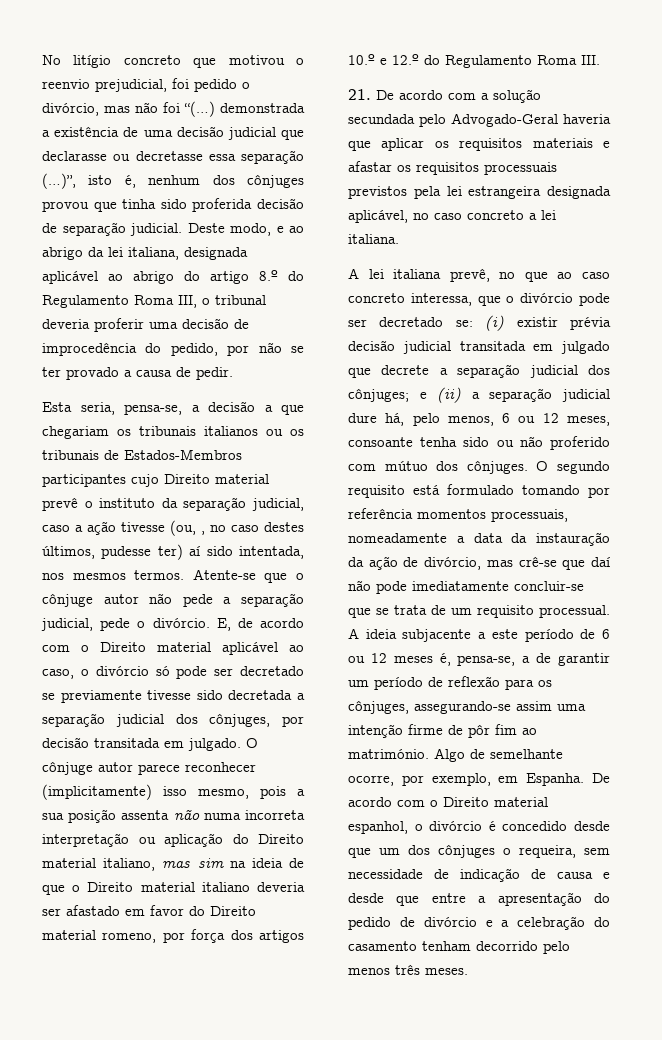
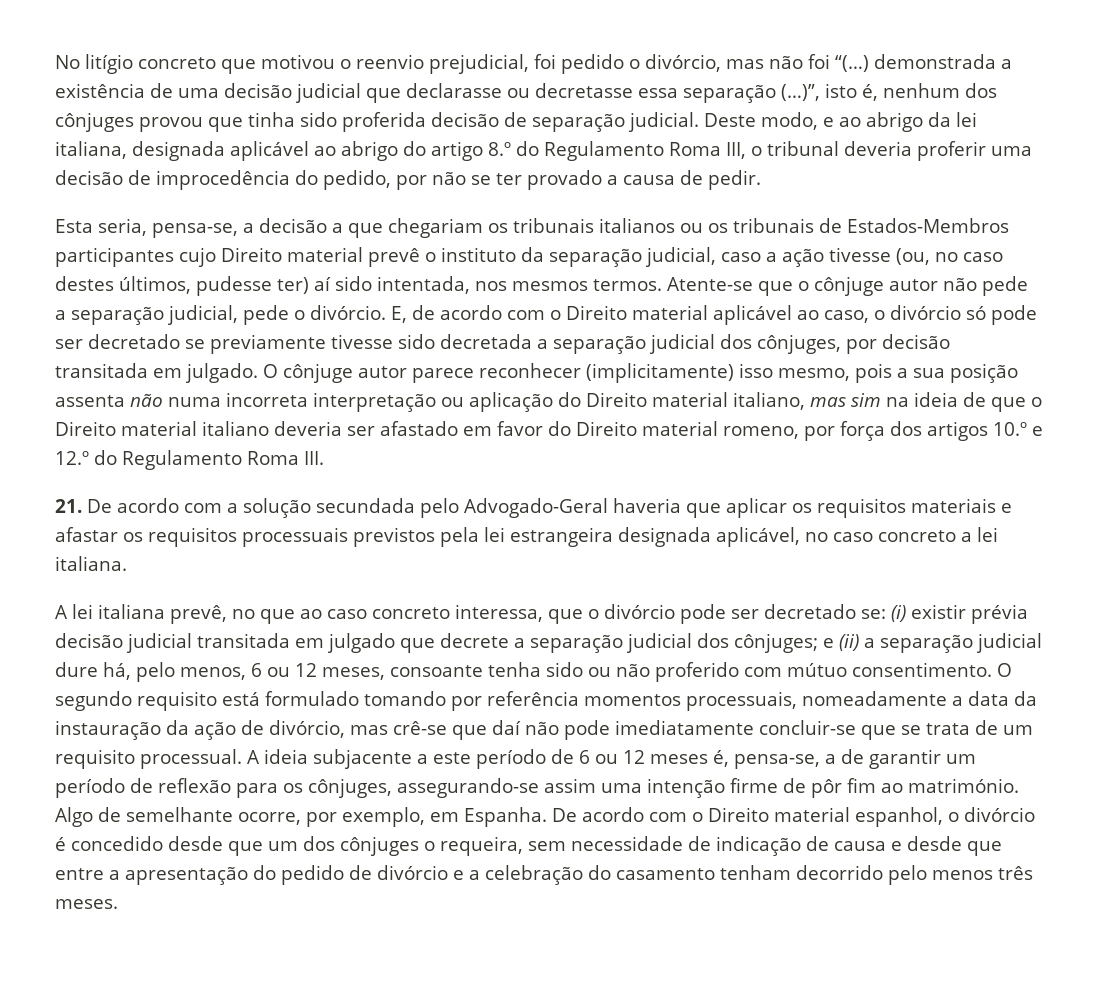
[201,531,205,535] , -> (930, 256) none
[436,460,528,474] dos cônjuges. -> [852,662,992,677] consentimento.

